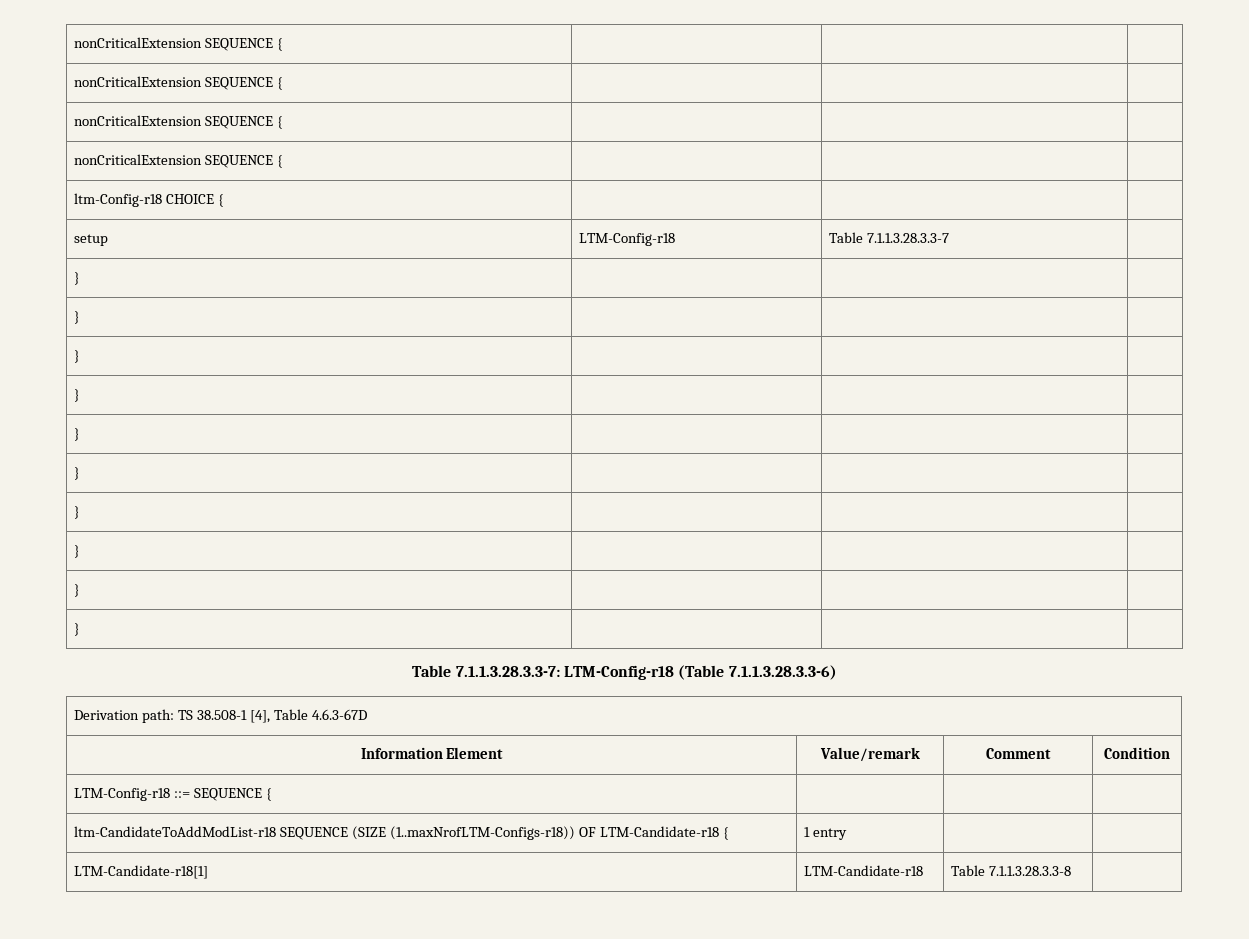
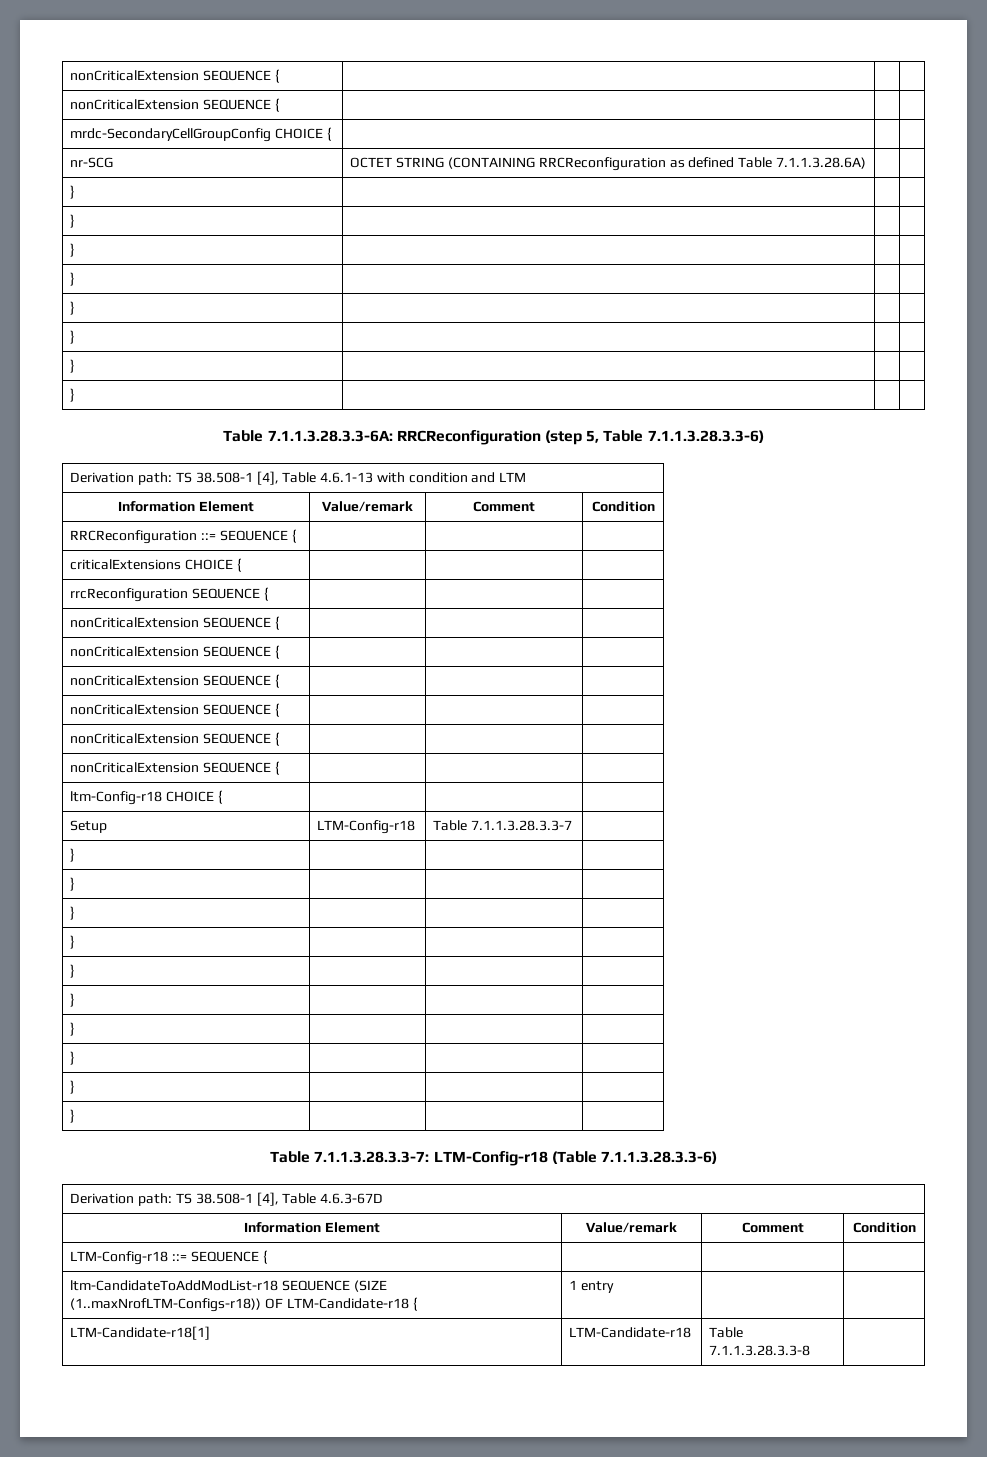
[74,37,284,51] [74,76,284,90] nonCriticalExtension SEQUENCE { | | | // nonCriticalExtension SEQUENCE { | | | -> [70,69,280,83] [70,98,280,112] [70,127,332,142] [70,157,114,168] [350,157,866,171] [70,185,76,199] [70,214,76,228] [70,243,76,257] [70,272,76,286] [70,301,76,315] [70,330,76,344] [70,359,76,373] [70,388,76,402] [223,430,764,445] [70,471,527,485] [118,501,254,512] [322,501,413,512] [473,501,535,512] [591,501,655,512] [70,529,297,544] [70,558,242,572] [70,587,269,602] [70,616,280,630] [70,645,280,659] [70,674,280,688] [70,703,280,717] nonCriticalExtension SEQUENCE { | | | // nonCriticalExtension SEQUENCE { | | | // mrdc-SecondaryCellGroupConfig CHOICE { | | | // nr-SCG | OCTET STRING (CONTAINING RRCReconfiguration as defined Table 7.1.1.3.28.6A) | | // } | | | // } | | | // } | | | // } | | | // } | | | // } | | | // } | | | // } | | | // Table 7.1.1.3.28.3.3-6A: RRCReconfiguration (step 5, Table 7.1.1.3.28.3.3-6) // Derivation path: TS 38.508-1 [4], Table 4.6.1-13 with condition and LTM // Information Element | Value/remark | Comment | Condition // RRCReconfiguration ::= SEQUENCE { | | | // criticalExtensions CHOICE { | | | // rrcReconfiguration SEQUENCE { | | | // nonCriticalExtension SEQUENCE { | | | // nonCriticalExtension SEQUENCE { | | | // nonCriticalExtension SEQUENCE { | | | // nonCriticalExtension SEQUENCE { | | |
[74,234,109,246] setup -> [70,820,108,833] Setup

